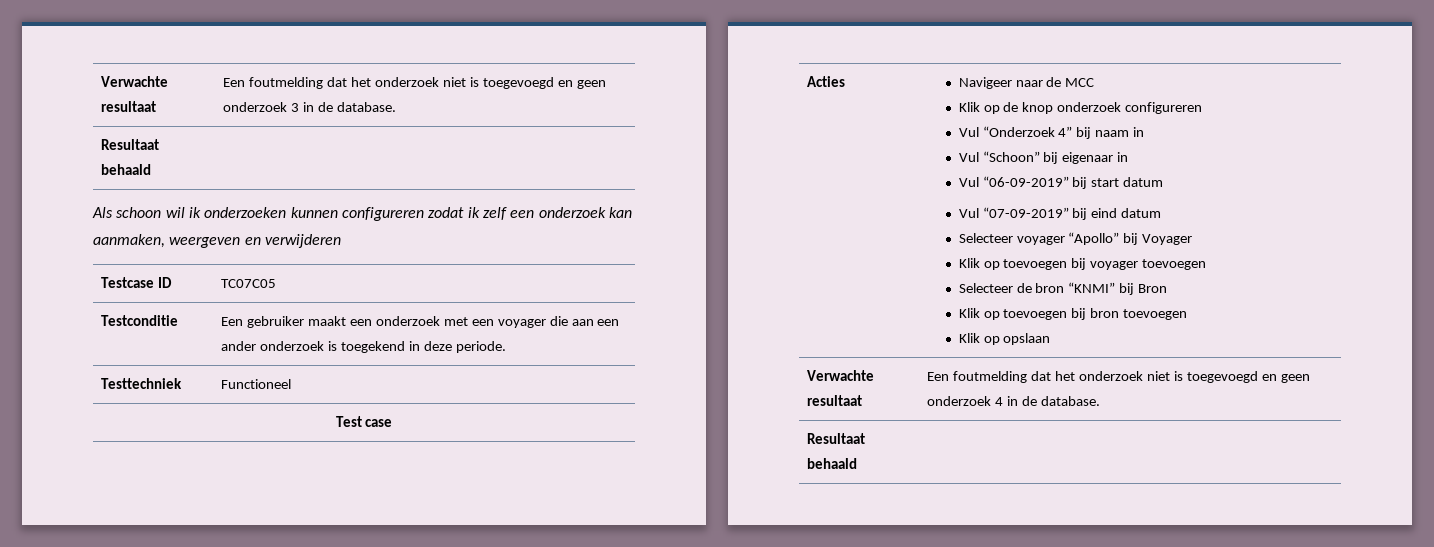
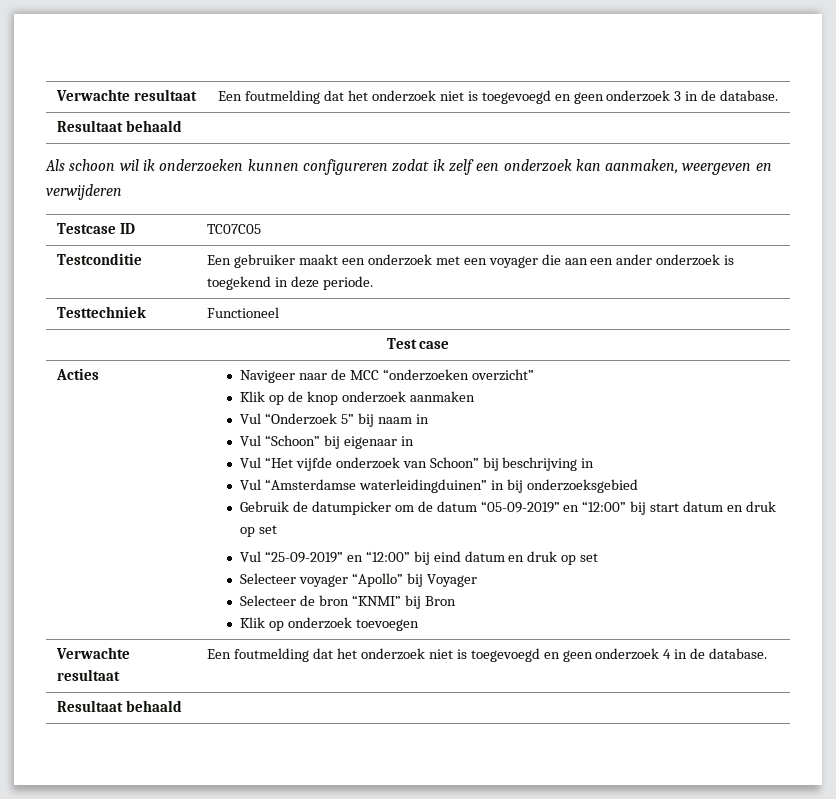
(1095, 82) none -> [382,369,534,381] “onderzoeken overzicht”
[1125,102,1203,114] configureren -> [409,391,475,402] aanmaken
[1058,126,1073,137] 4” -> [340,414,354,424] 5”
[982,176,1164,189] [958,207,1069,218] “06-09-2019” bij start datum // Vul “07-09-2019” -> [264,457,595,471] [240,479,638,493] [240,501,776,515] [240,525,277,537] [240,551,410,563] “Het vijfde onderzoek van Schoon” bij beschrijving in // Vul “Amsterdamse waterleidingduinen” in bij onderzoeksgebied // Gebruik de datumpicker om de datum “05-09-2019” en “12:00” bij start datum en druk op set // Vul “25-09-2019” en “12:00”
(1162, 213) none -> [508,551,599,565] en druk op set
[958,258,1207,270] // Klik op toevoegen bij voyager toevoegen -> (477, 580) none
[1003,308,1188,320] [958,333,1051,345] toevoegen bij bron toevoegen // Klik op opslaan -> [287,617,419,631] onderzoek toevoegen

